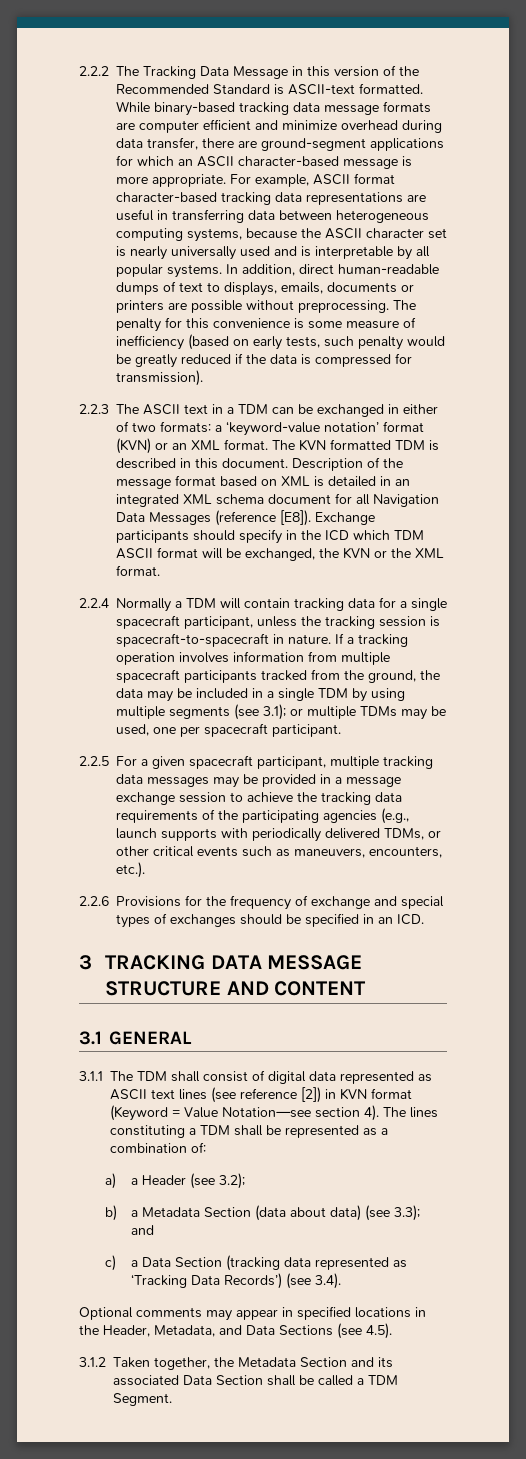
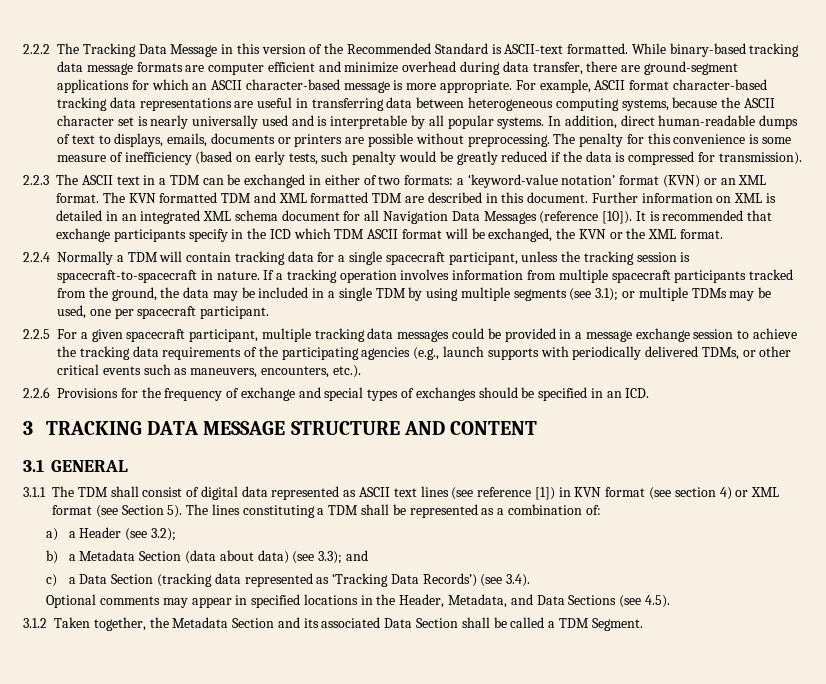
[429,440,439,451] [116,457,403,471] [116,475,257,489] is described in this document. Description of the message format based -> [253,192,713,203] and XML formatted TDM are described in this document. Further information
[280,510,375,526] [116,530,235,543] [E8]). Exchange participants should -> [602,210,773,224] [56,228,186,242] [10]). It is recommended that exchange participants
[213,777,239,788] may -> [452,328,485,339] could
[301,1087,321,1103] [2]) -> [534,487,555,500] [1])
[110,1105,379,1121] (Keyword = Value Notation—see section 4). -> [649,487,780,500] [52,505,183,518] (see section 4) or XML format (see Section 5).

